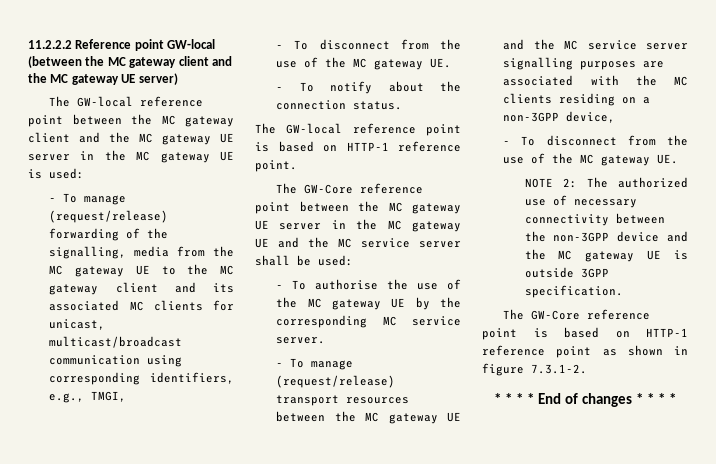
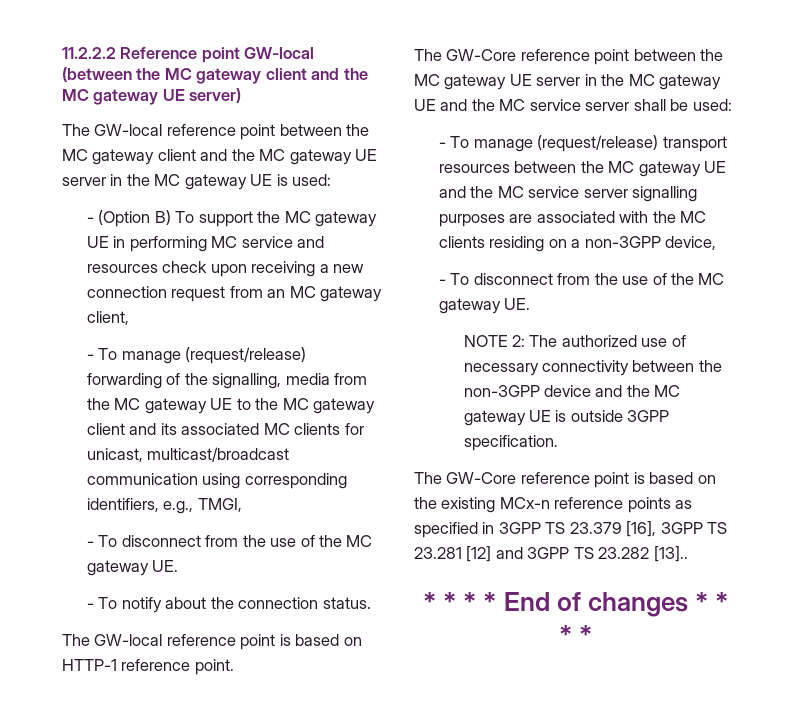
(84, 173) none -> [86,210,377,227] [86,236,325,252] [86,261,365,277] [86,286,383,302] [86,311,129,325] // - (Option B) To support the MC gateway UE in performing MC service and resources check upon receiving a new connection request from an MC gateway client,
[276,279,461,290] [276,297,461,310] [276,315,461,328] [276,337,326,344] // - To authorise the use of the MC gateway UE by the corresponding MC service server. -> (732, 105) none
[646,328,688,337] [482,345,688,358] [482,363,587,376] HTTP-1 reference point as shown in figure 7.3.1-2. -> [414,497,693,513] [414,521,728,538] [414,546,688,562] the existing MCx-n reference points as specified in 3GPP TS 23.379 [16], 3GPP TS 23.281 [12] and 3GPP TS 23.282 [13]..

